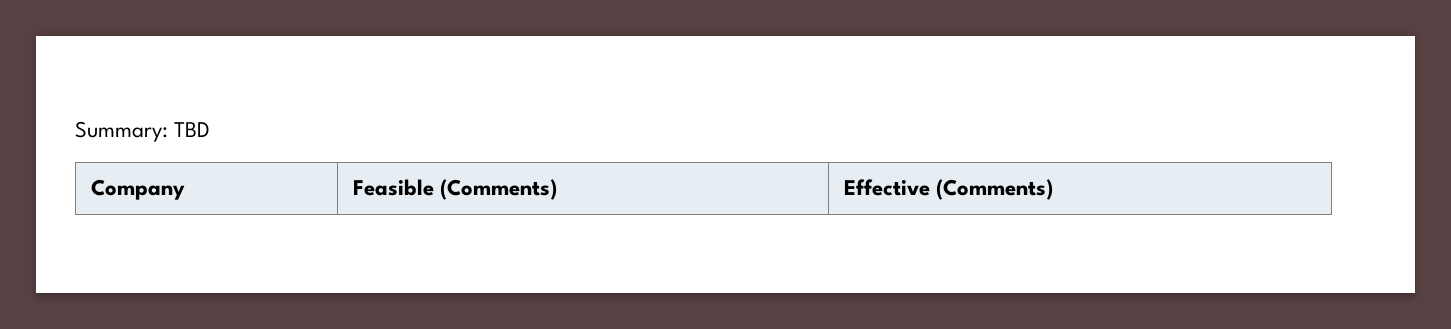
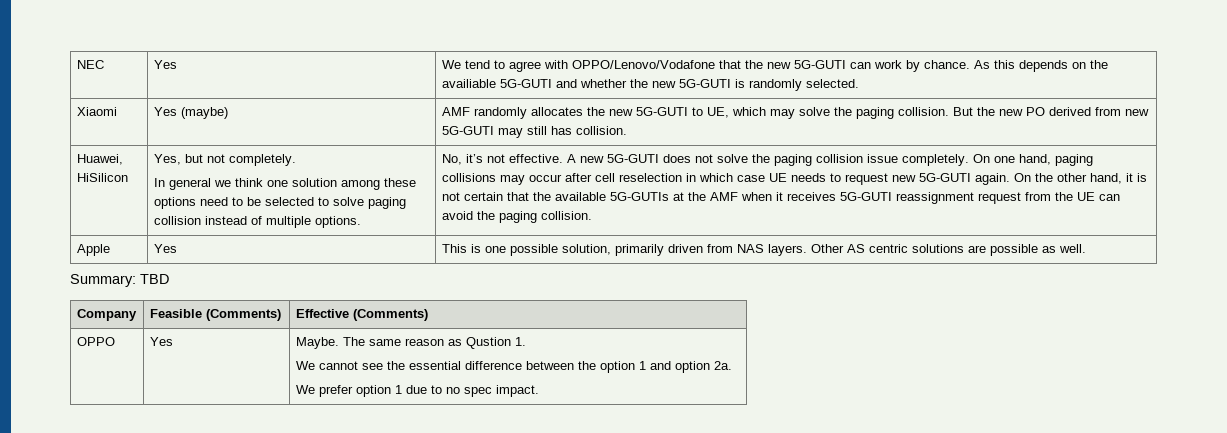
(75, 131) none -> [76,60,104,69] [153,60,177,69] [441,60,1108,72] [441,79,859,91] [76,107,117,116] [153,107,228,119] [441,107,1149,119] [441,126,627,138] [76,154,123,165] [76,173,128,182] [153,154,296,166] [153,178,416,190] [153,197,406,209] [153,216,361,228] [441,154,1093,166] [441,173,1147,185] [441,192,1120,204] [441,211,592,223] [76,244,110,256] [153,244,177,253] [441,244,1086,256] NEC | Yes | We tend to agree with OPPO/Lenovo/Vodafone that the new 5G-GUTI can work by chance. As this depends on the availiable 5G-GUTI and whether the new 5G-GUTI is randomly selected. // Xiaomi | Yes (maybe) | AMF randomly allocates the new 5G-GUTI to UE, which may solve the paging collision. But the new PO derived from new 5G-GUTI may still has collision. // Huawei, HiSilicon | Yes, but not completely. // In general we think one solution among these options need to be selected to solve paging collision instead of multiple options. | No, it’s not effective. A new 5G-GUTI does not solve the paging collision issue completely. On one hand, paging collisions may occur after cell reselection in which case UE needs to request new 5G-GUTI again. On the other hand, it is not certain that the available 5G-GUTIs at the AMF when it receives 5G-GUTI reassignment request from the UE can avoid the paging collision. // Apple | Yes | This is one possible solution, primarily driven from NAS layers. Other AS centric solutions are possible as well. //
(1054, 189) none -> [76,337,115,346] [149,337,173,346] [295,337,526,349] [295,361,732,373] [295,385,539,397] // OPPO | Yes | Maybe. The same reason as Qustion 1. // We cannot see the essential difference between the option 1 and option 2a. // We prefer option 1 due to no spec impact.

